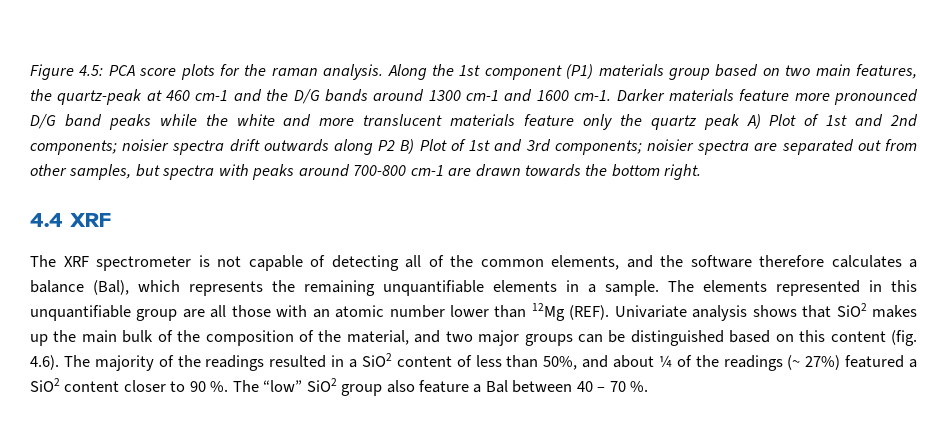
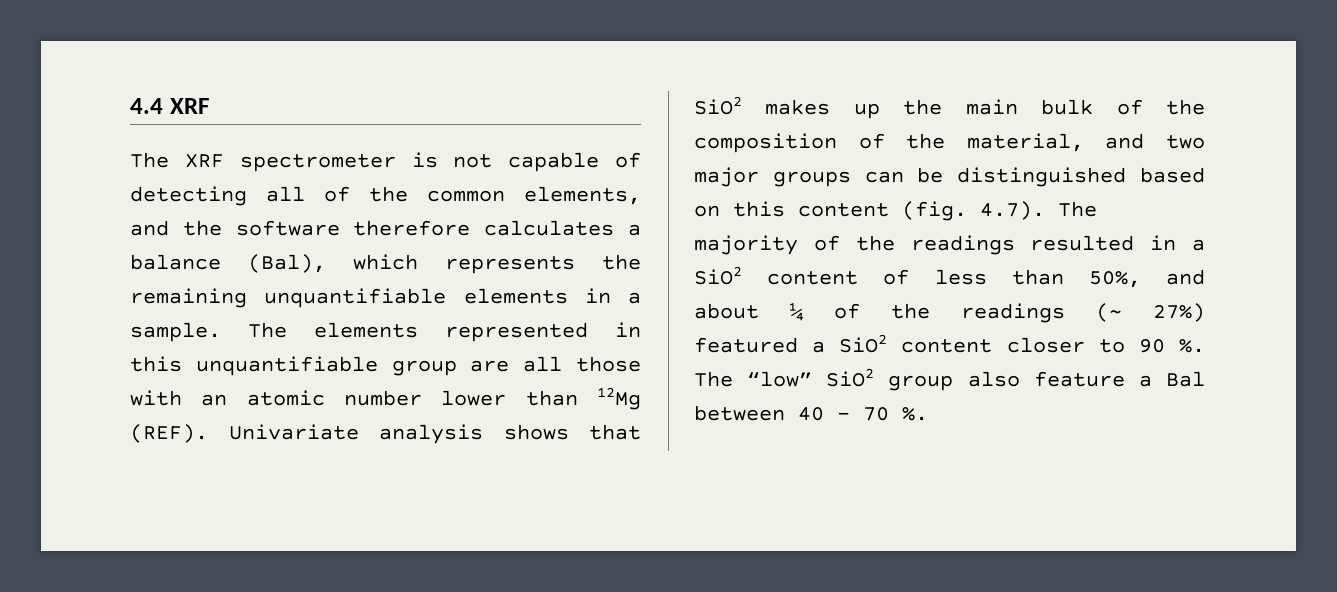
[30,64,917,80] [30,89,918,105] [30,114,918,130] [30,139,918,155] [30,164,702,180] Figure 4.5: PCA score plots for the raman analysis. Along the 1st component (P1) materials group based on two main features, the quartz-peak at 460 cm-1 and the D/G bands around 1300 cm-1 and 1600 cm-1. Darker materials feature more pronounced D/G band peaks while the white and more translucent materials feature only the quartz peak A) Plot of 1st and 2nd components; noisier spectra drift outwards along P2 B) Plot of 1st and 3rd components; noisier spectra are separated out from other samples, but spectra with peaks around 700-800 cm-1 are drawn towards the bottom right. // -> (130, 106) none
[30,355,59,370] 4.6). -> [980,201,1045,220] 4.7).

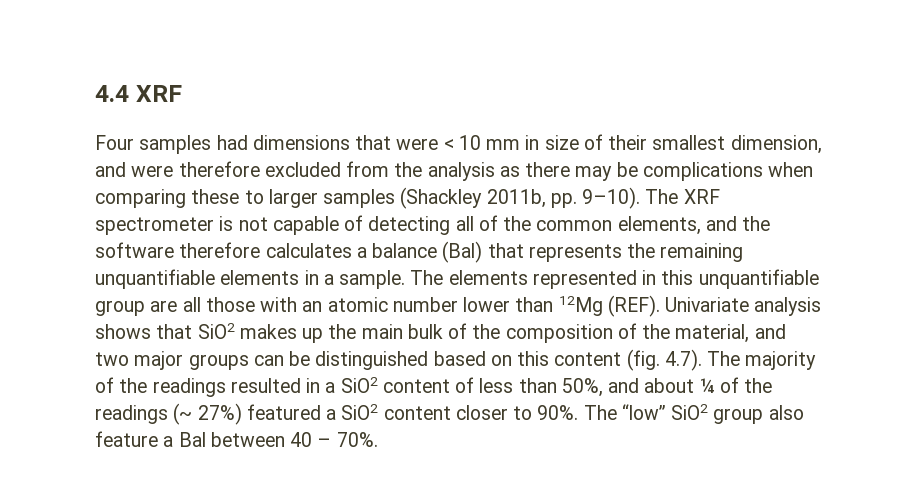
(209, 106) none -> [95,134,822,154] [95,161,814,181] [95,187,641,209] Four samples had dimensions that were < 10 mm in size of their smallest dimension, and were therefore excluded from the analysis as there may be complications when comparing these to larger samples (Shackley 2011b, pp. 9–10).
[248,254,418,273] (Bal), which -> [442,241,524,263] (Bal) that
[1138,339,1205,353] 90 %. -> [537,405,579,420] 90%.
[863,407,928,421] 70 %. -> [336,432,378,447] 70%.

